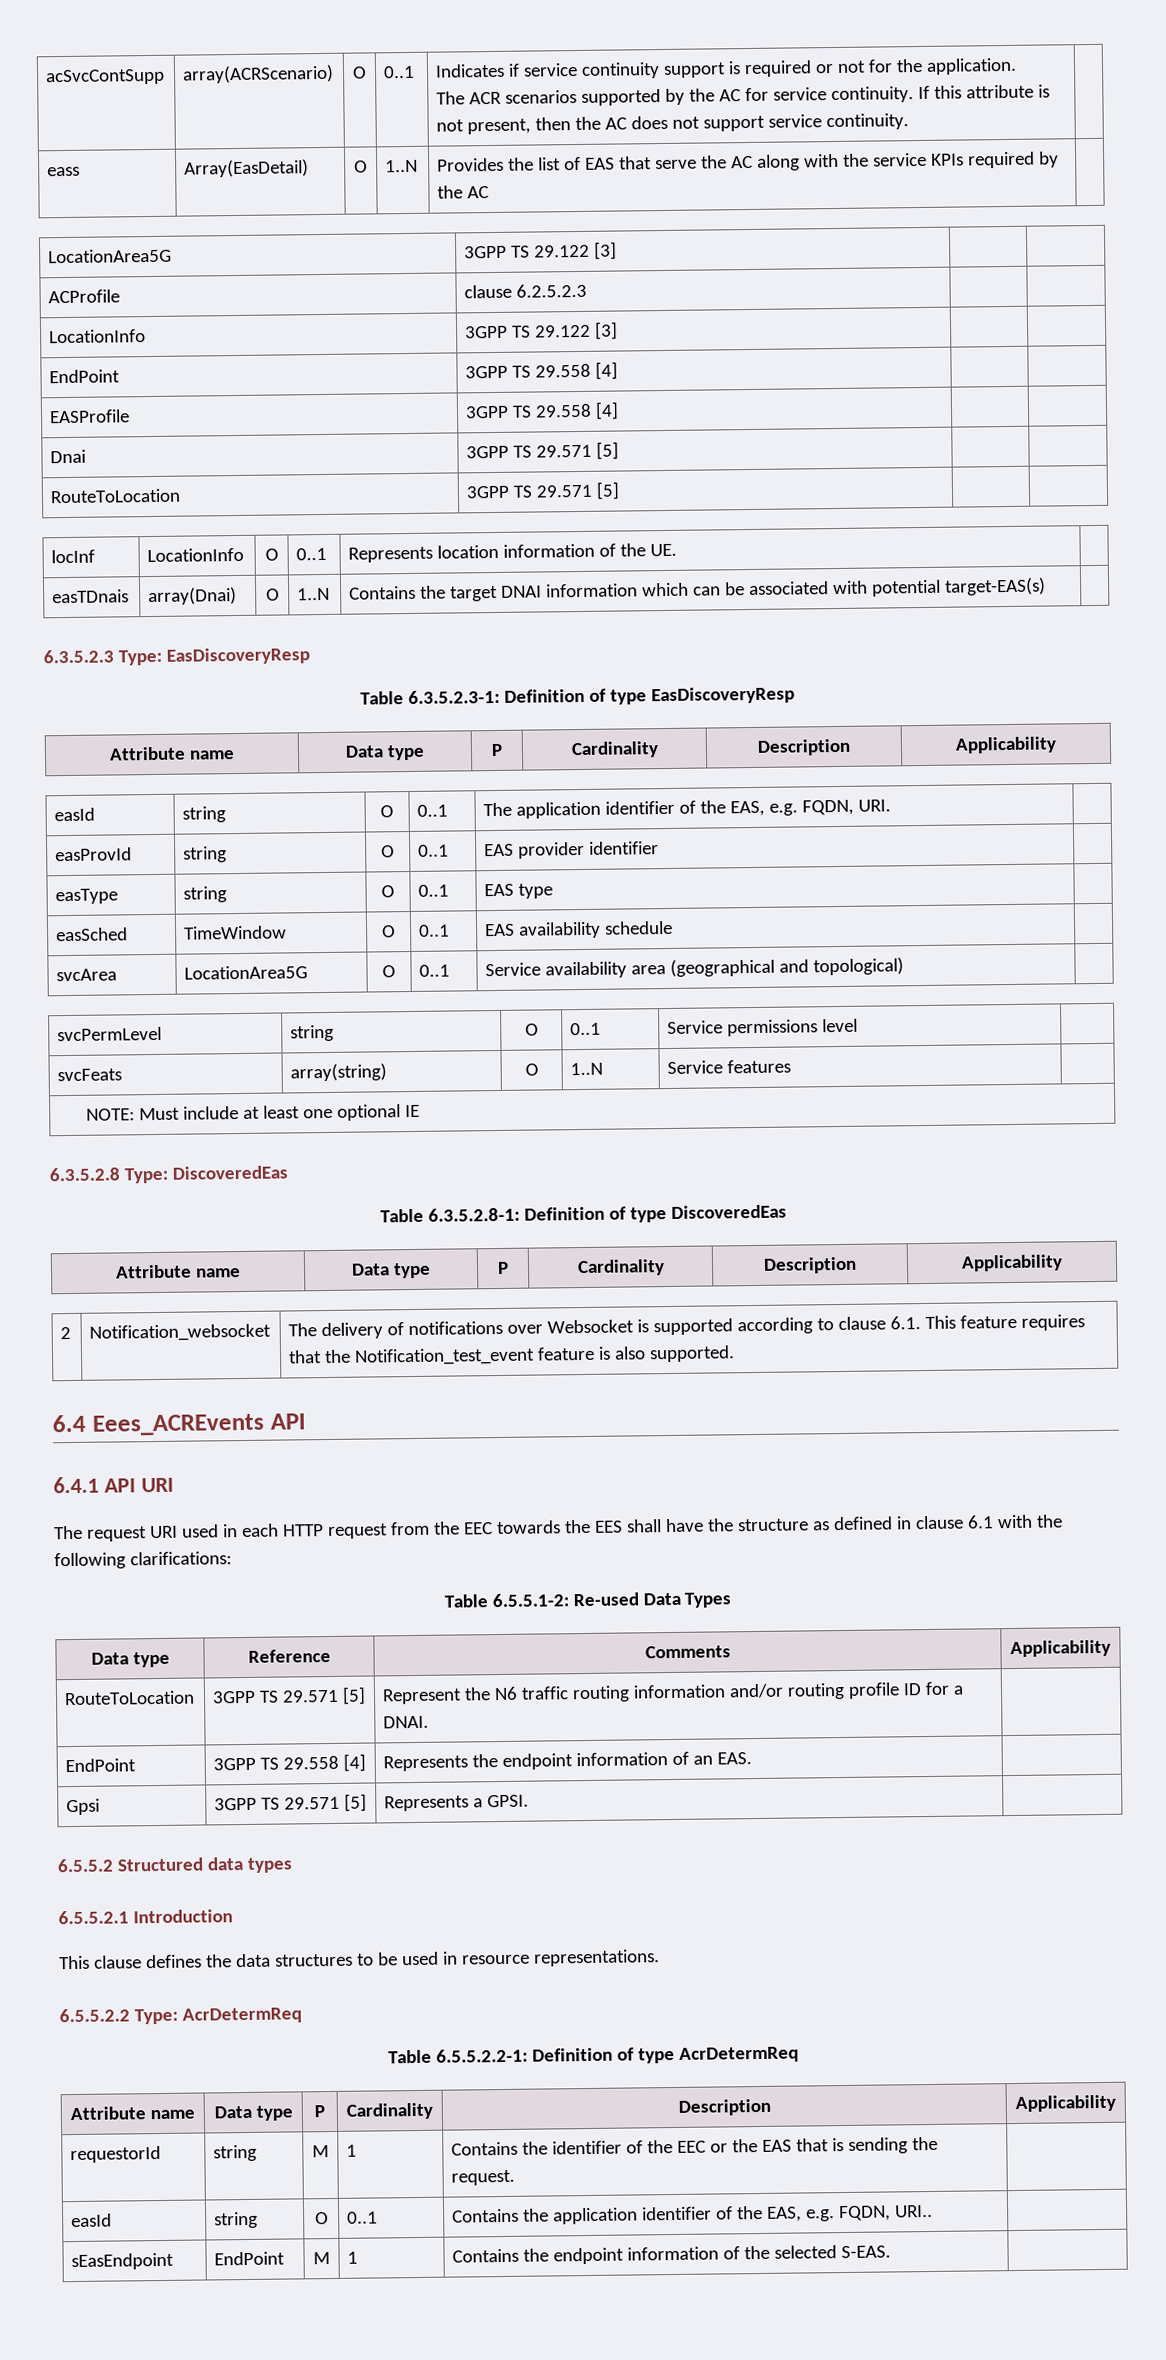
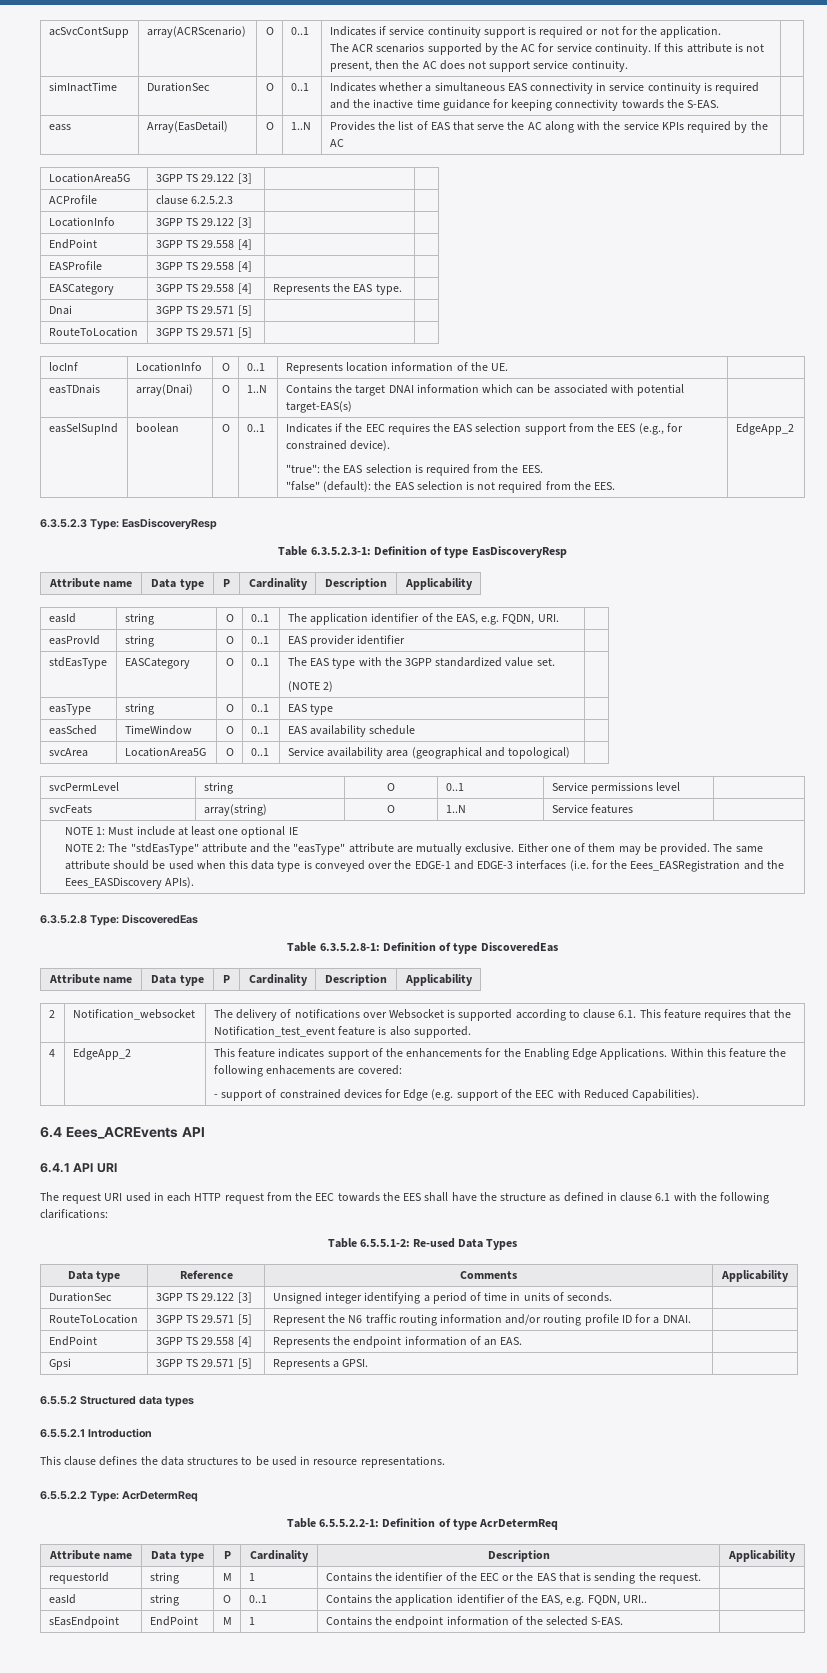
(910, 122) none -> [48,82,117,92] [146,82,210,92] [265,83,274,91] [290,83,309,91] [329,82,760,94] [329,99,720,111] // simInactTime | DurationSec | O | 0..1 | Indicates whether a simultaneous EAS connectivity in service continuity is required and the inactive time guidance for keeping connectivity towards the S-EAS. |
(620, 410) none -> [48,284,114,295] [155,283,252,294] [272,283,402,295] // EASCategory | 3GPP TS 29.558 [4] | Represents the EAS type. |
(1047, 586) none -> [48,423,118,435] [135,423,179,433] [221,424,230,432] [246,424,265,432] [285,423,683,435] [285,440,391,451] [285,464,543,476] [285,481,616,493] [735,423,794,435] // easSelSupInd | boolean | O | 0..1 | Indicates if the EEC requires the EAS selection support from the EES (e.g., for constrained device). // "true": the EAS selection is required from the EES. // "false" (default): the EAS selection is not required from the EES. | EdgeApp_2
(660, 848) none -> [48,657,107,669] [124,658,190,669] [225,658,234,666] [250,658,269,666] [287,657,555,669] [287,681,334,692] // stdEasType | EASCategory | O | 0..1 | The EAS type with the 3GPP standardized value set. // (NOTE 2) |
[86,1108,136,1121] NOTE: -> [64,827,106,835] NOTE 1:
(421, 1111) none -> [64,843,763,855] [64,860,784,872] [64,877,195,889] // NOTE 2: The "stdEasType" attribute and the "easType" attribute are mutually exclusive. Either one of them may be provided. The same attribute should be used when this data type is conveyed over the EDGE-1 and EDGE-3 interfaces (i.e. for the Eees_EASRegistration and the Eees_EASDiscovery APIs).
(736, 1354) none -> [48,1049,55,1057] [72,1048,131,1060] [213,1048,787,1060] [213,1065,402,1077] [213,1089,700,1101] // 4 | EdgeApp_2 | This feature indicates support of the enhancements for the Enabling Edge Applications. Within this feature the following enhacements are covered: // - support of constrained devices for Edge (e.g. support of the EEC with Reduced Capabilities).
(1111, 1648) none -> [48,1292,112,1302] [155,1292,252,1303] [272,1292,613,1304] // DurationSec | 3GPP TS 29.122 [3] | Unsigned integer identifying a period of time in units of seconds. |

